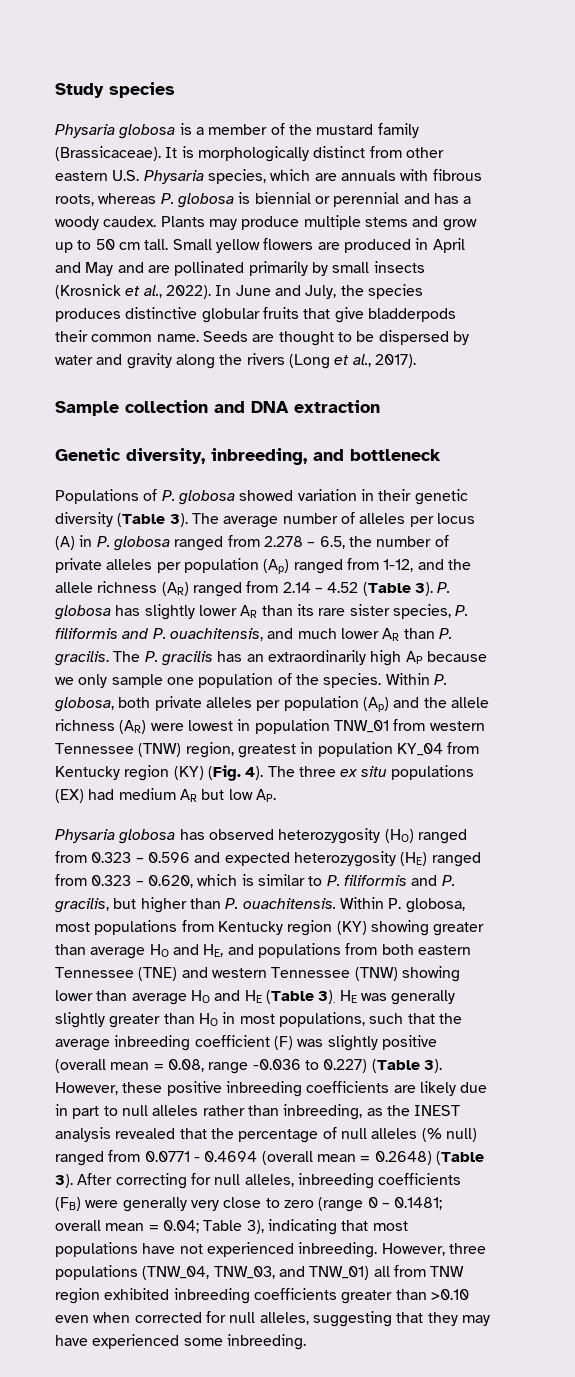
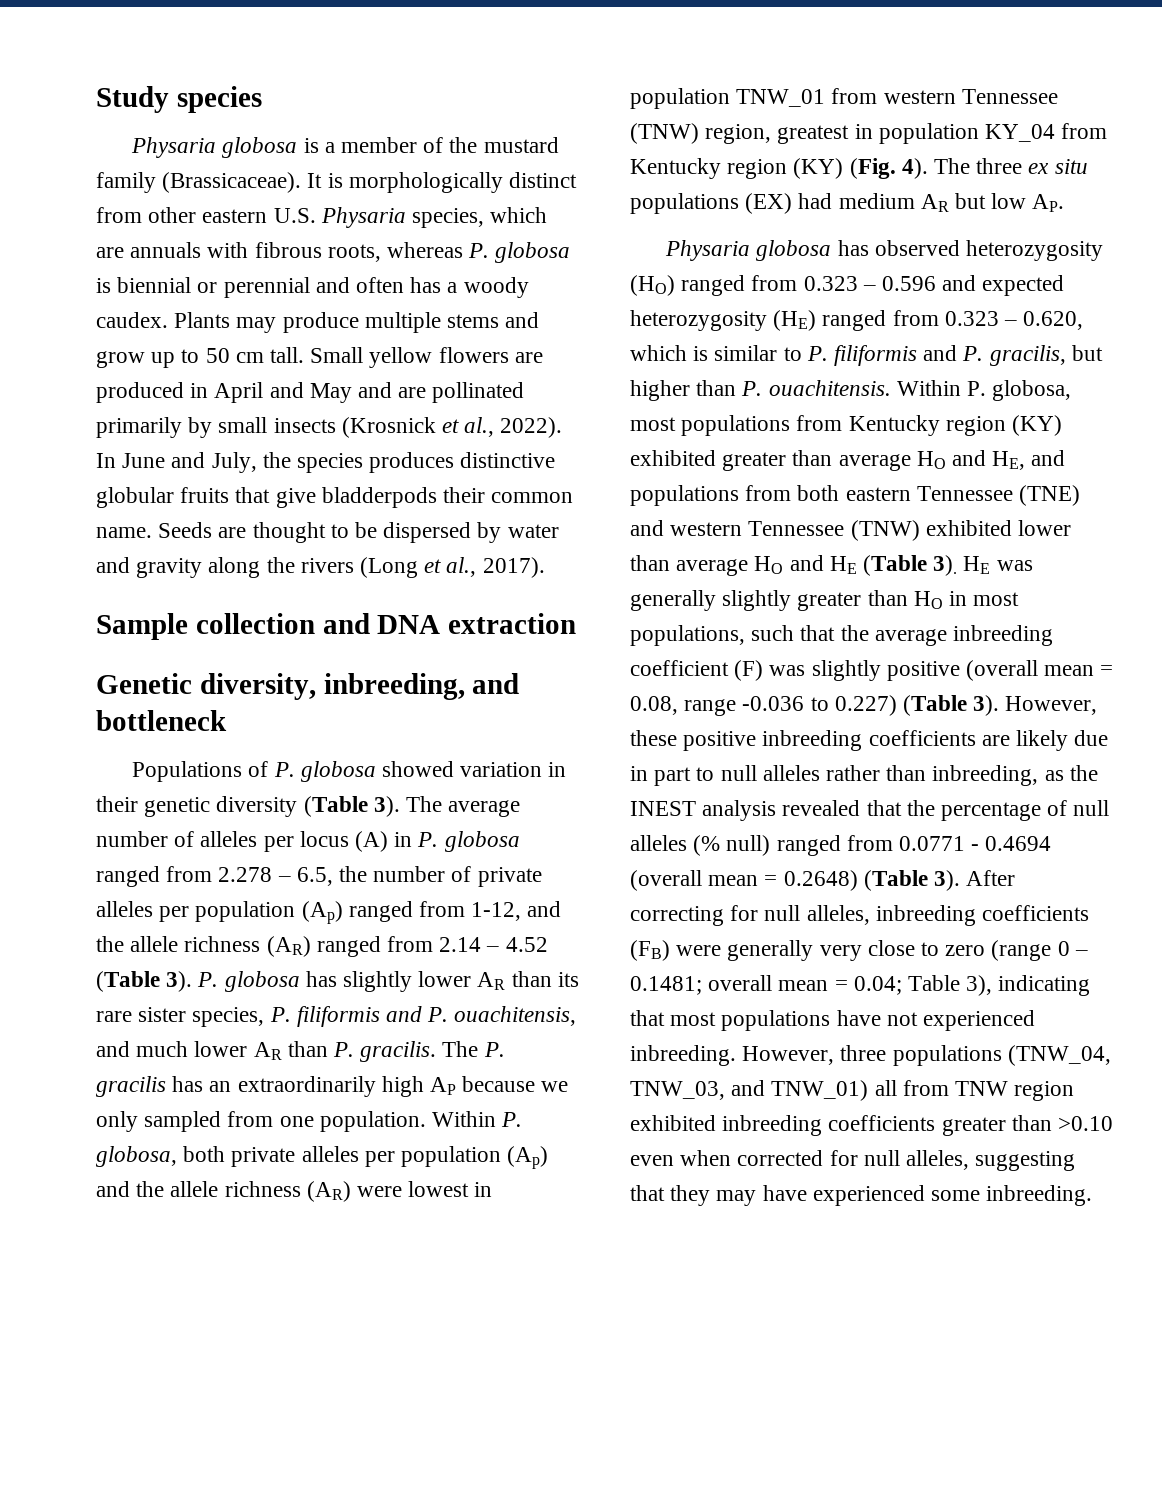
(430, 198) none -> [356,277,405,293] often
[111,673,382,688] sample one population of the species. -> [144,1111,426,1132] sampled from one population.
[370,920,429,936] showing -> [630,450,716,466] exhibited
[401,966,460,982] showing -> [925,520,1012,536] exhibited

